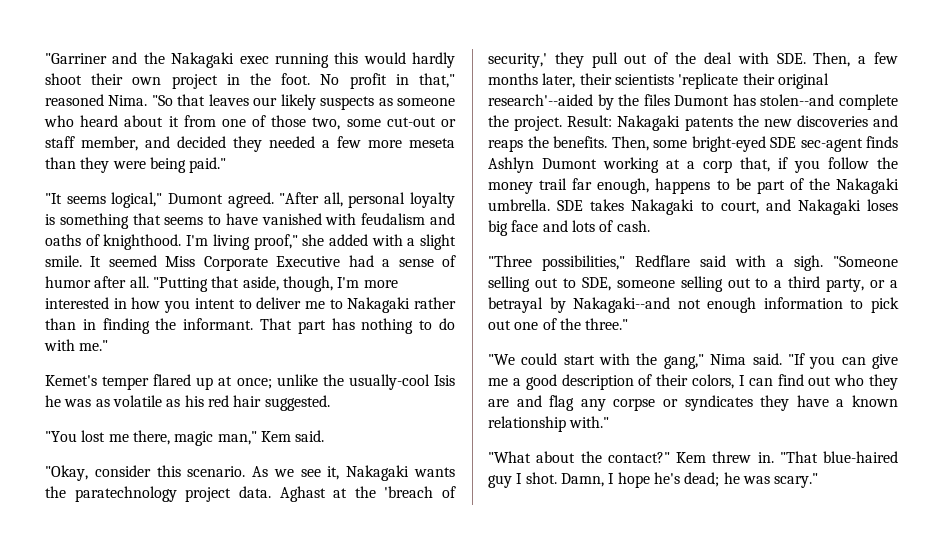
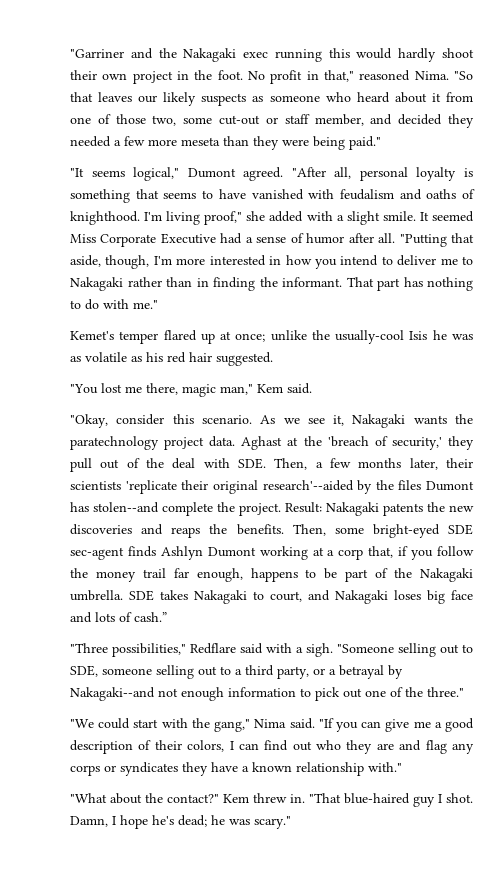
[194,298,235,309] intent -> [340,255,379,266] intend
[616,220,650,232] cash. -> [134,612,167,622] cash.”
[613,398,656,411] corpse -> [70,765,100,776] corps

